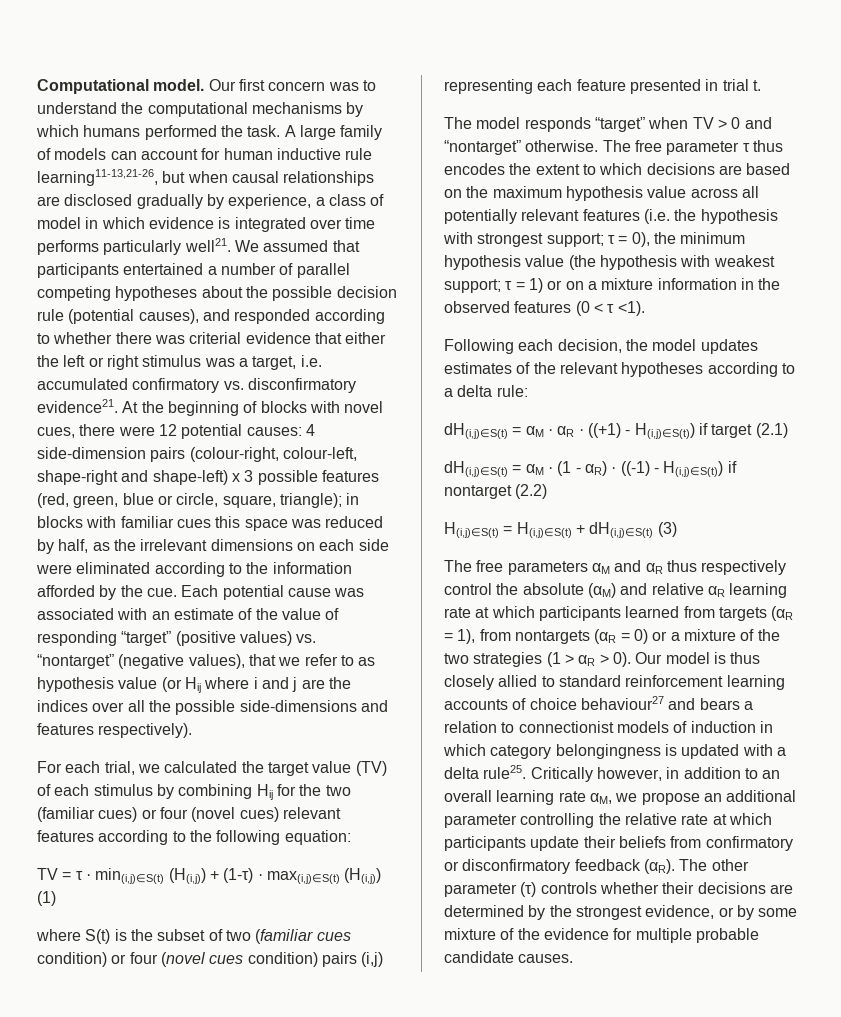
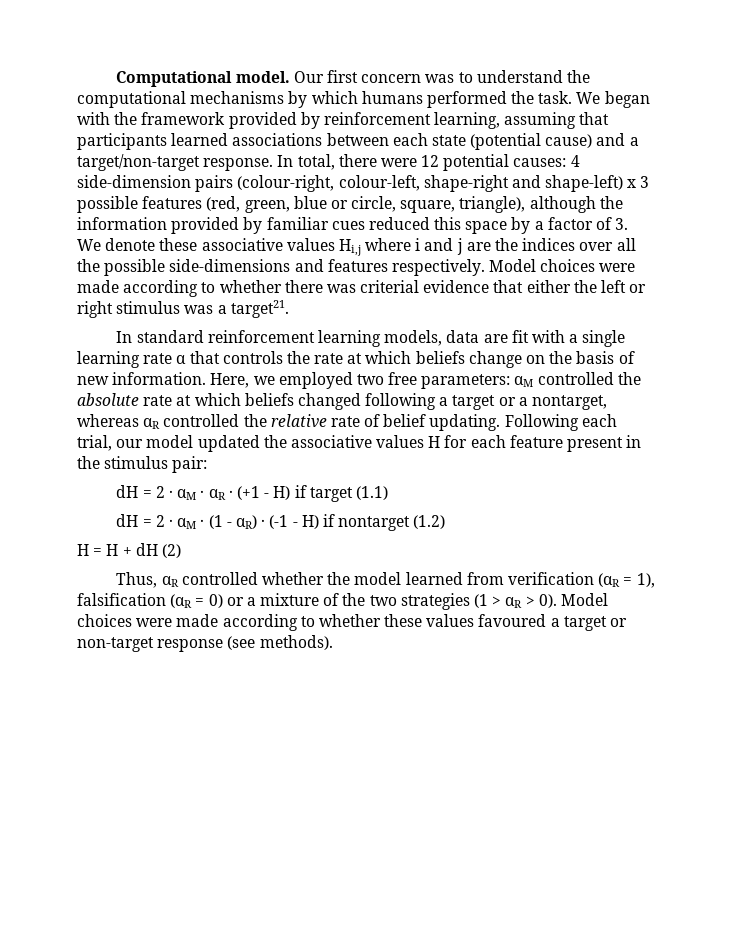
[284,125,383,140] [37,148,373,160] [37,169,375,186] [37,194,385,209] [37,217,376,232] [37,238,360,255] [37,263,350,278] [37,286,397,301] [37,309,385,324] [37,332,387,344] [37,355,322,370] [37,378,356,393] [37,399,384,416] [37,427,75,438] A large family of models can account for human inductive rule learning11-13,21-26, but when causal relationships are disclosed gradually by experience, a class of model in which evidence is integrated over time performs particularly well21. We assumed that participants entertained a number of parallel competing hypotheses about the possible decision rule (potential causes), and responded according to whether there was criterial evidence that either the left or right stimulus was a target, i.e. accumulated confirmatory vs. disconfirmatory evidence21. At the beginning of blocks with novel cues, -> [576,91,650,108] [77,112,610,129] [77,133,639,150] [77,154,335,171] We began with the framework provided by reinforcement learning, assuming that participants learned associations between each state (potential cause) and a target/non-target response. In total,
[279,493,360,508] [37,516,117,528] triangle); in blocks with -> [459,196,623,213] [77,217,263,234] triangle), although the information provided by
(211, 523) none -> [368,217,430,230] reduced
[290,516,384,528] [37,539,389,554] [36,562,352,577] [37,585,365,600] [37,608,340,620] [37,631,317,646] [37,654,376,669] [37,677,201,693] was reduced by half, as the irrelevant dimensions on each side were eliminated according to the information afforded by the cue. Each potential cause was associated with an estimate of the value of responding “target” (positive values) vs. “nontarget” (negative values), that we refer to as hypothesis value (or Hij -> [511,217,629,234] [77,238,361,256] by a factor of 3. We denote these associative values Hi,j
[98,723,193,738] [37,761,387,776] [37,784,351,800] [37,807,341,822] [37,830,351,845] [37,868,382,884] [37,891,56,906] [36,929,351,944] [37,952,384,967] [444,79,761,94] [444,117,772,132] [444,140,783,155] [444,163,791,175] [444,186,759,201] [444,209,778,224] [443,232,746,247] [444,255,775,270] [444,278,781,293] [444,301,645,316] [444,339,758,354] [444,362,795,377] [444,385,528,397] [444,423,788,439] [444,461,522,477] respectively). // For each trial, we calculated the target value (TV) of each stimulus by combining Hij for the two (familiar cues) or four (novel cues) relevant features according to the following equation: // TV = τ · min(i,j)∈S(t) (H(i,j)) + (1-τ) · max(i,j)∈S(t) (H(i,j)) (1) // where S(t) is the subset of two (familiar cues condition) or four (novel cues condition) pairs (i,j) representing each feature presented in trial t. // The model responds “target” when TV > 0 and “nontarget” otherwise. The free parameter τ thus encodes the extent to which decisions are based on the maximum hypothesis value across all potentially relevant features (i.e. the hypothesis with strongest support; τ = 0), the minimum hypothesis value (the hypothesis with weakest support; τ = 1) or on a mixture information in the observed features (0 < τ <1). // Following each decision, the model updates estimates of the relevant hypotheses according to a delta rule: // dH(i,j)∈S(t) = αM · αR · ((+1) - H(i,j)∈S(t)) if target (2.1) // dH(i,j)∈S(t) = -> [391,259,636,276] [77,280,647,297] [77,300,289,318] [116,330,626,347] [77,351,635,368] [77,372,641,389] [77,393,608,410] [77,414,617,431] [77,435,642,452] [77,456,208,473] [116,485,388,502] [116,514,174,527] respectively. Model choices were made according to whether there was criterial evidence that either the left or right stimulus was a target21. // In standard reinforcement learning models, data are fit with a single learning rate α that controls the rate at which beliefs change on the basis of new information. Here, we employed two free parameters: αM controlled the absolute rate at which beliefs changed following a target or a nontarget, whereas αR controlled the relative rate of belief updating. Following each trial, our model updated the associative values H for each feature present in the stimulus pair: // dH = 2 · αM · αR · (+1 - H) if target (1.1) // dH = 2 ·
[620,461,737,477] [444,484,548,499] [444,522,677,538] [444,560,787,575] [444,583,788,598] [444,606,621,621] ((-1) - H(i,j)∈S(t)) if nontarget (2.2) // H(i,j)∈S(t) = H(i,j)∈S(t) + dH(i,j)∈S(t) (3) // The free parameters αM and αR thus respectively control the absolute (αM) and relative αR learning rate at which participants -> [269,514,446,531] [77,543,181,558] [116,572,402,588] (-1 - H) if nontarget (1.2) // H = H + dH (2) // Thus, αR controlled whether the model
[718,607,767,621] targets -> [507,572,594,585] verification
[479,629,590,644] from nontargets -> [77,593,166,606] falsification
[635,652,761,664] [444,675,785,690] [444,696,753,710] [444,721,773,733] [443,744,786,759] [444,765,781,782] [444,790,797,805] [444,813,772,828] [444,836,793,851] [444,859,749,874] [444,882,793,897] [444,905,798,920] [444,928,759,943] [444,951,574,963] Our model is thus closely allied to standard reinforcement learning accounts of choice behaviour27 and bears a relation to connectionist models of induction in which category belongingness is updated with a delta rule25. Critically however, in addition to an overall learning rate αM, we propose an additional parameter controlling the relative rate at which participants update their beliefs from confirmatory or disconfirmatory feedback (αR). The other parameter (τ) controls whether their decisions are determined by the strongest evidence, or by some mixture of the evidence for multiple probable candidate causes. -> [560,593,608,606] [77,614,628,631] [77,635,333,652] Model choices were made according to whether these values favoured a target or non-target response (see methods).

